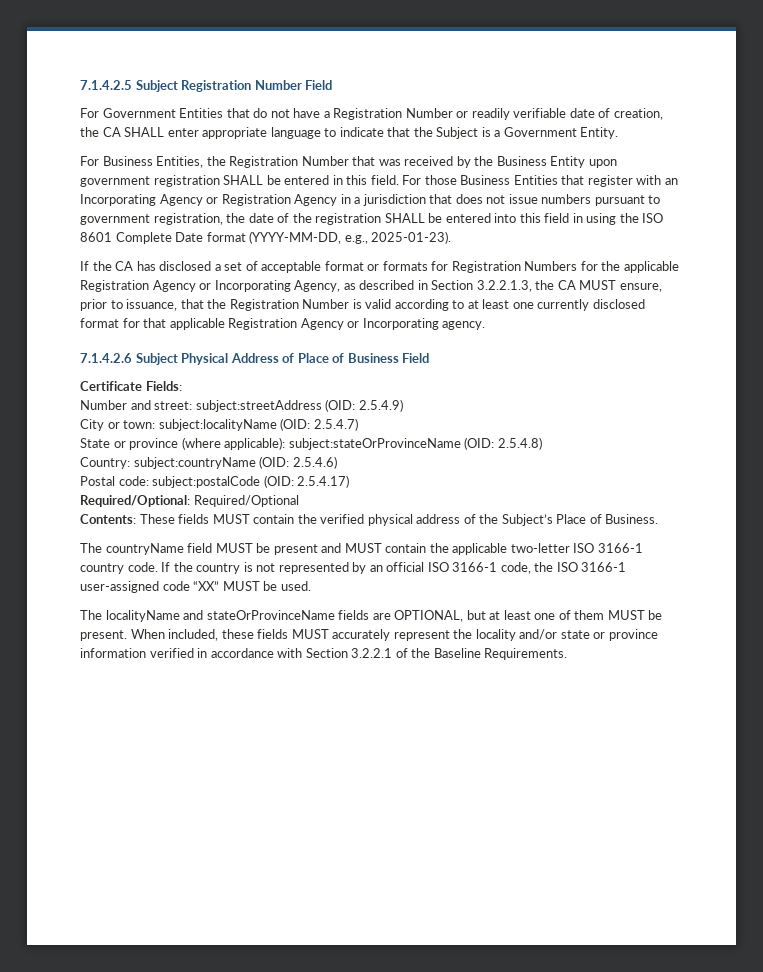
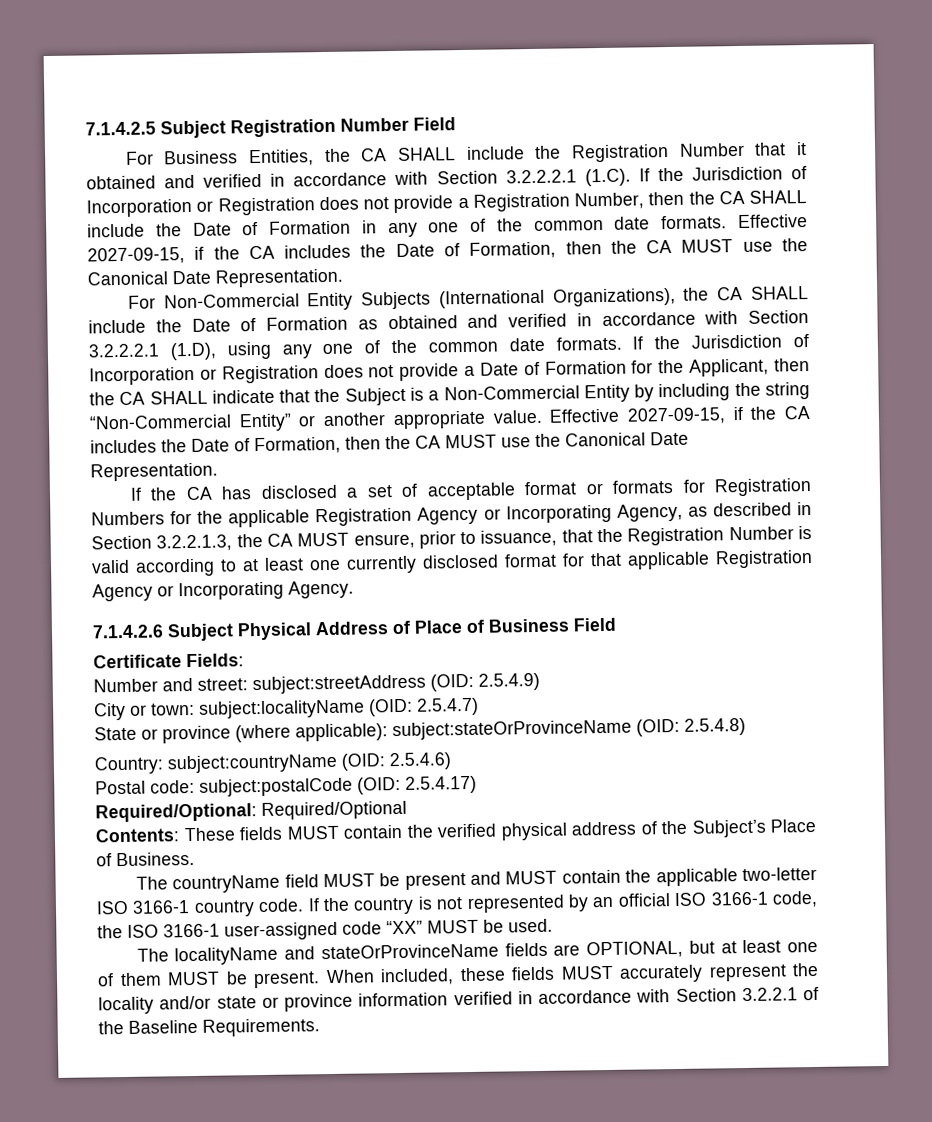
[102,108,663,120] [80,127,337,139] Government Entities that do not have a Registration Number or readily verifiable date of creation, the CA SHALL enter appropriate language to -> [164,142,807,167] [86,166,808,190] [86,190,807,218] [87,214,808,238] [87,238,809,265] [87,268,343,288] [127,286,809,311] [88,310,809,334] [88,334,809,361] [89,358,810,386] [89,390,208,406] Business Entities, the CA SHALL include the Registration Number that it obtained and verified in accordance with Section 3.2.2.2.1 (1.C). If the Jurisdiction of Incorporation or Registration does not provide a Registration Number, then the CA SHALL include the Date of Formation in any one of the common date formats. Effective 2027-09-15, if the CA includes the Date of Formation, then the CA MUST use the Canonical Date Representation. // For Non‐Commercial Entity Subjects (International Organizations), the CA SHALL include the Date of Formation as obtained and verified in accordance with Section 3.2.2.2.1 (1.D), using any one of the common date formats. If the Jurisdiction of Incorporation or Registration does not provide a Date of Formation for the Applicant, then the CA SHALL
[503,127,619,139] [80,156,617,168] [80,175,678,187] [80,194,661,206] [80,213,664,225] [80,231,452,244] Government Entity. // For Business Entities, the Registration Number that was received by the Business Entity upon government registration SHALL be entered in this field. For those Business Entities that register with an Incorporating Agency or Registration Agency in a jurisdiction that does not issue numbers pursuant to government registration, the date of the registration SHALL be entered into this field in using the ISO 8601 Complete Date format (YYYY-MM-DD, e.g., 2025-01-23). -> [443,381,811,403] [89,405,811,432] [90,431,689,455] [90,462,218,482] Non-Commercial Entity by including the string “Non-Commercial Entity” or another appropriate value. Effective 2027-09-15, if the CA includes the Date of Formation, then the CA MUST use the Canonical Date Representation.
[442,321,486,330] agency. -> [288,580,354,599] Agency.

